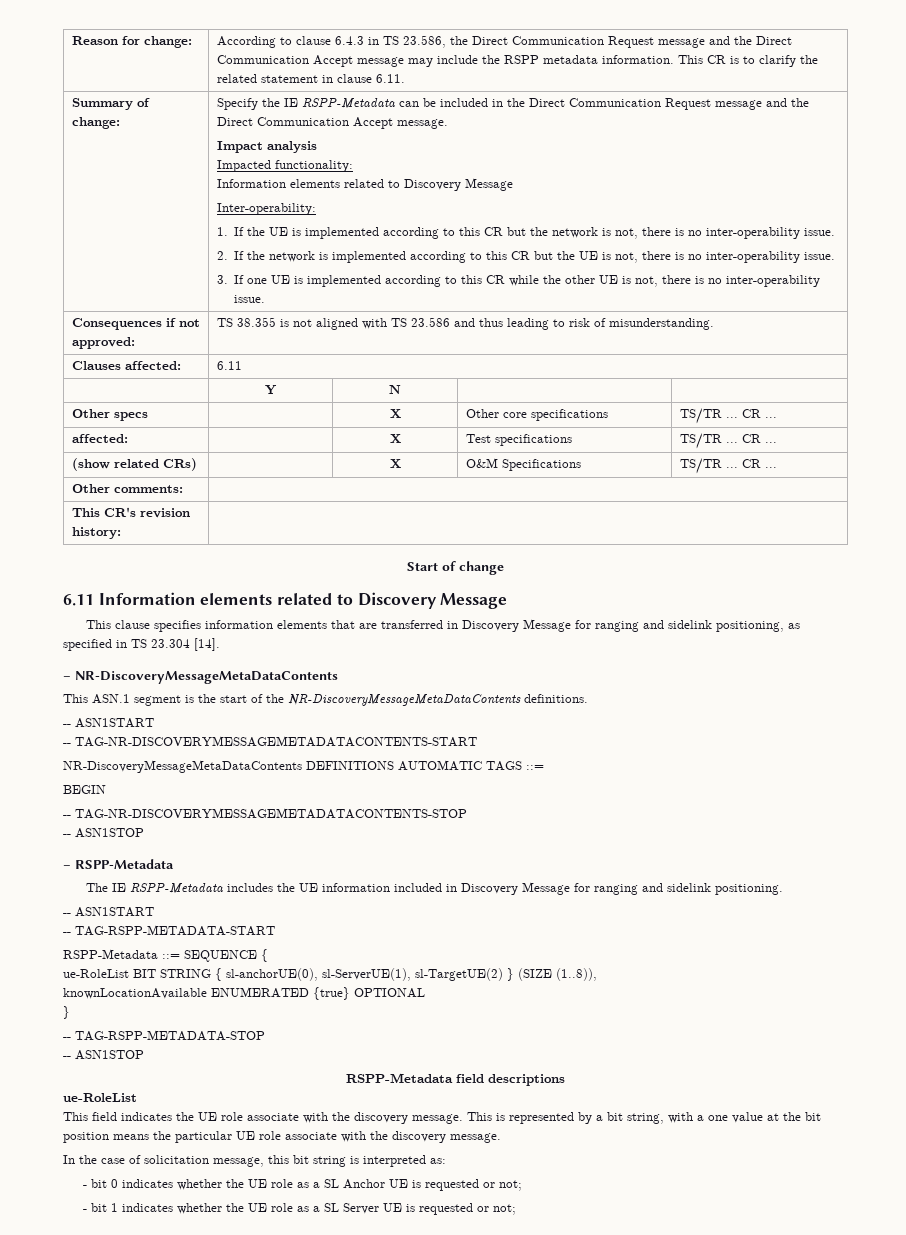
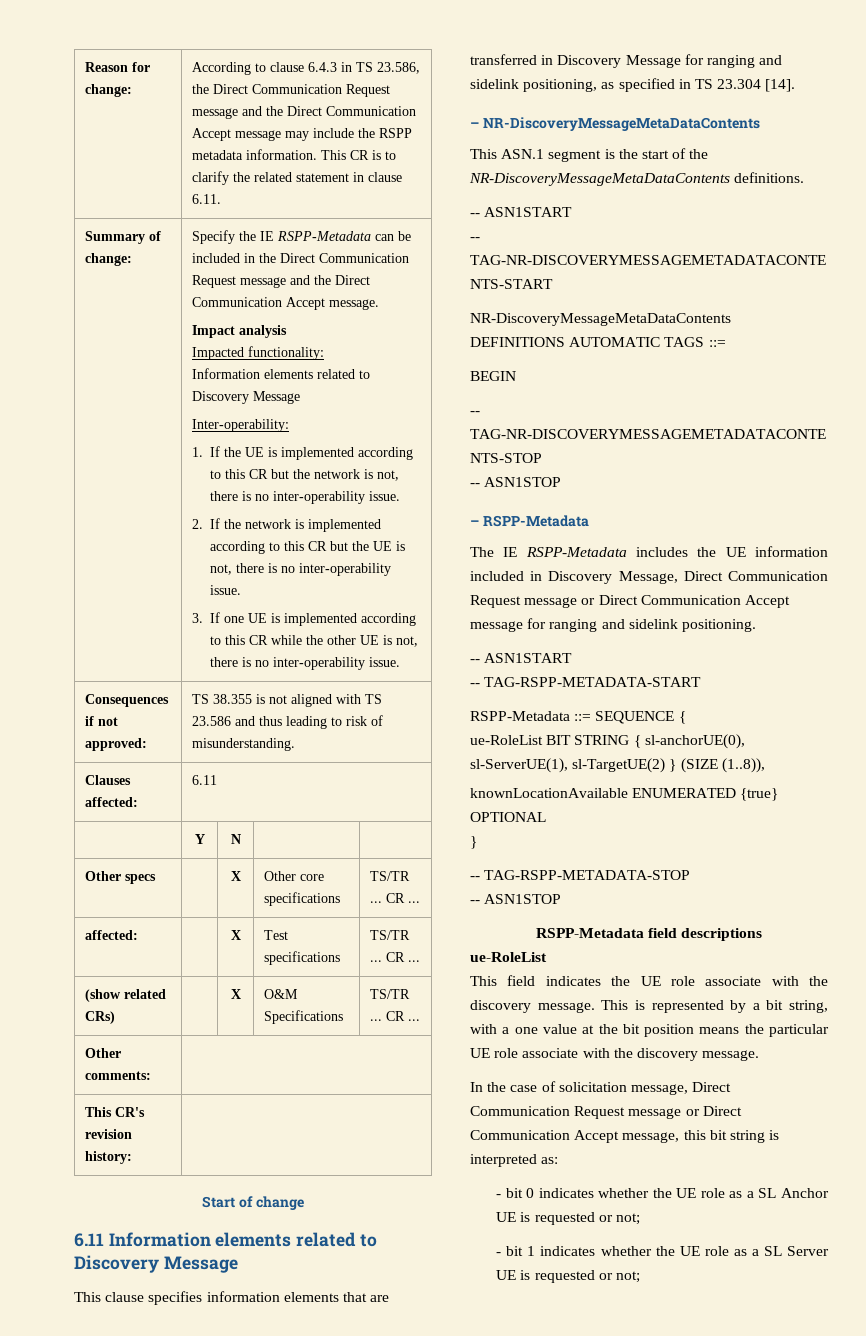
[522,882,571,895] Message -> [618,571,828,584] [470,595,790,608] [470,621,523,632] Message, Direct Communication Request message or Direct Communication Accept message
(264, 1162) none -> [692,1082,732,1092] [470,1106,742,1119] [470,1130,680,1143] Direct Communication Request message or Direct Communication Accept message,

